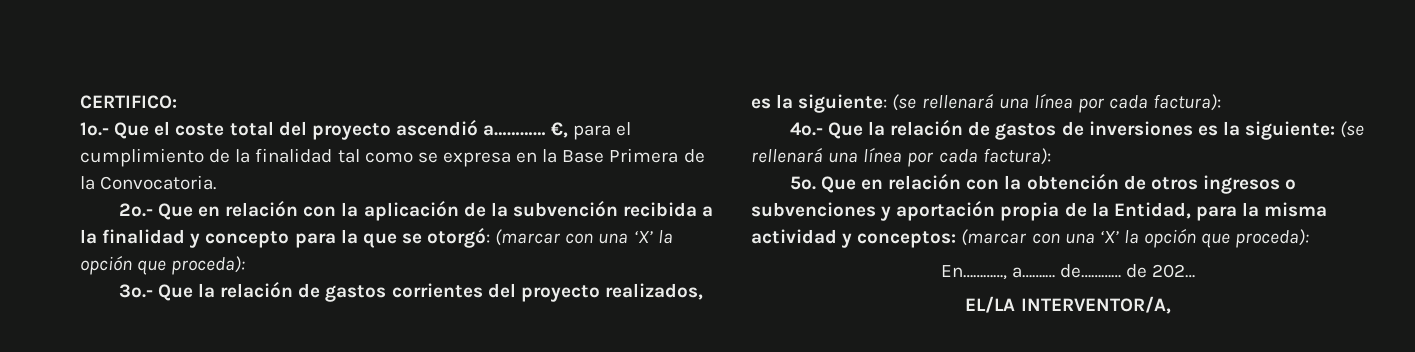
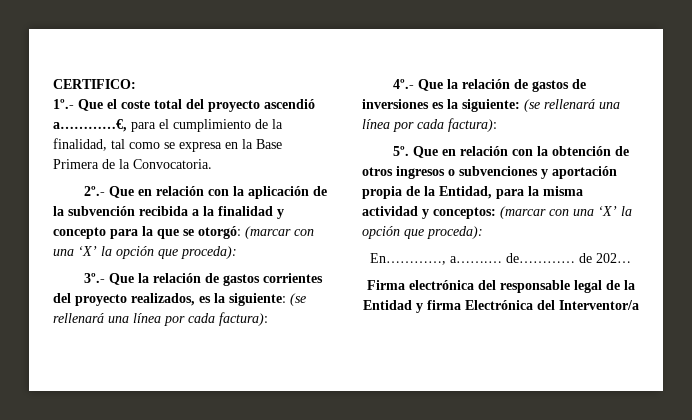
[483,122,569,138] a………… €, -> [53,119,127,132] a…………€,
[255,148,333,163] finalidad -> [53,138,107,151] finalidad,
[965,296,1171,314] EL/LA INTERVENTOR/A, -> [366,280,635,293] [362,300,639,313] Firma electrónica del responsable legal de la Entidad y firma Electrónica del Interventor/a

